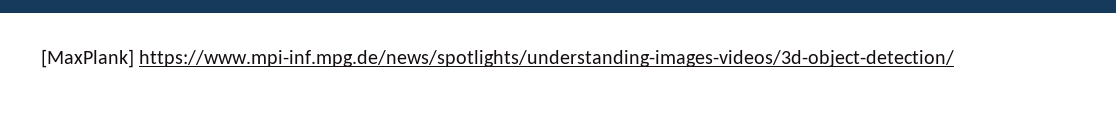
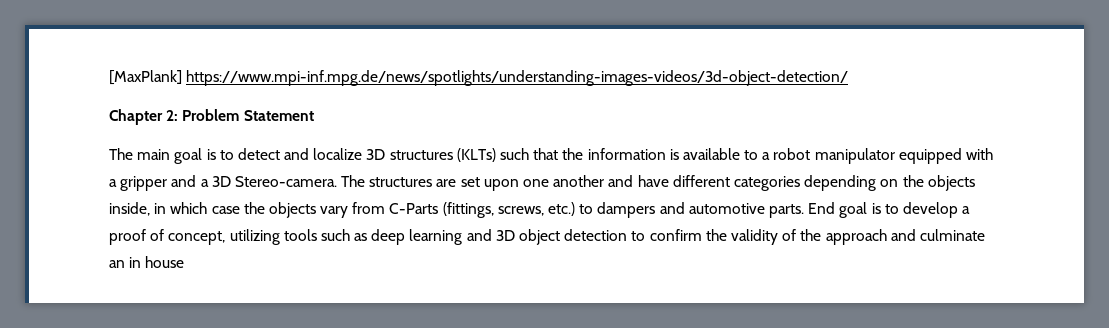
(955, 58) none -> [109,109,314,125] [109,148,994,164] [109,175,975,191] [109,202,971,218] [109,229,985,245] [109,256,185,268] // Chapter 2: Problem Statement // The main goal is to detect and localize 3D structures (KLTs) such that the information is available to a robot manipulator equipped with a gripper and a 3D Stereo-camera. The structures are set upon one another and have different categories depending on the objects inside, in which case the objects vary from C-Parts (fittings, screws, etc.) to dampers and automotive parts. End goal is to develop a proof of concept, utilizing tools such as deep learning and 3D object detection to confirm the validity of the approach and culminate an in house

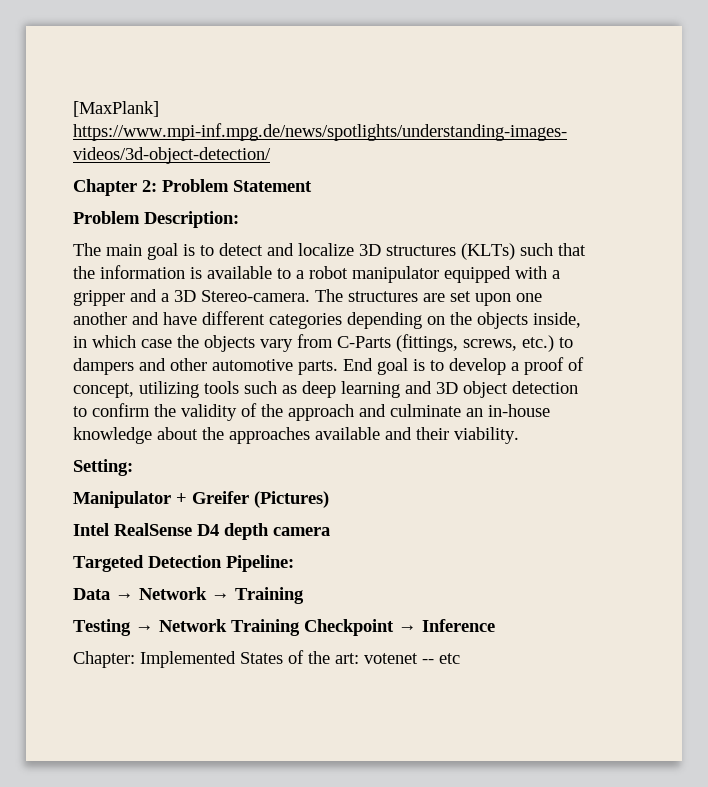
(314, 115) none -> [73,211,239,228] // Problem Description:
(685, 208) none -> [170,358,207,371] other
[129,256,185,268] in house -> [488,404,550,417] [73,427,519,444] [73,459,133,476] [73,491,329,508] [73,523,330,540] [73,555,294,572] [73,587,304,604] [73,619,495,636] [73,650,460,668] in-house knowledge about the approaches available and their viability. // Setting: // Manipulator + Greifer (Pictures) // Intel RealSense D4 depth camera // Targeted Detection Pipeline: // Data → Network → Training // Testing → Network Training Checkpoint → Inference // Chapter: Implemented States of the art: votenet -- etc

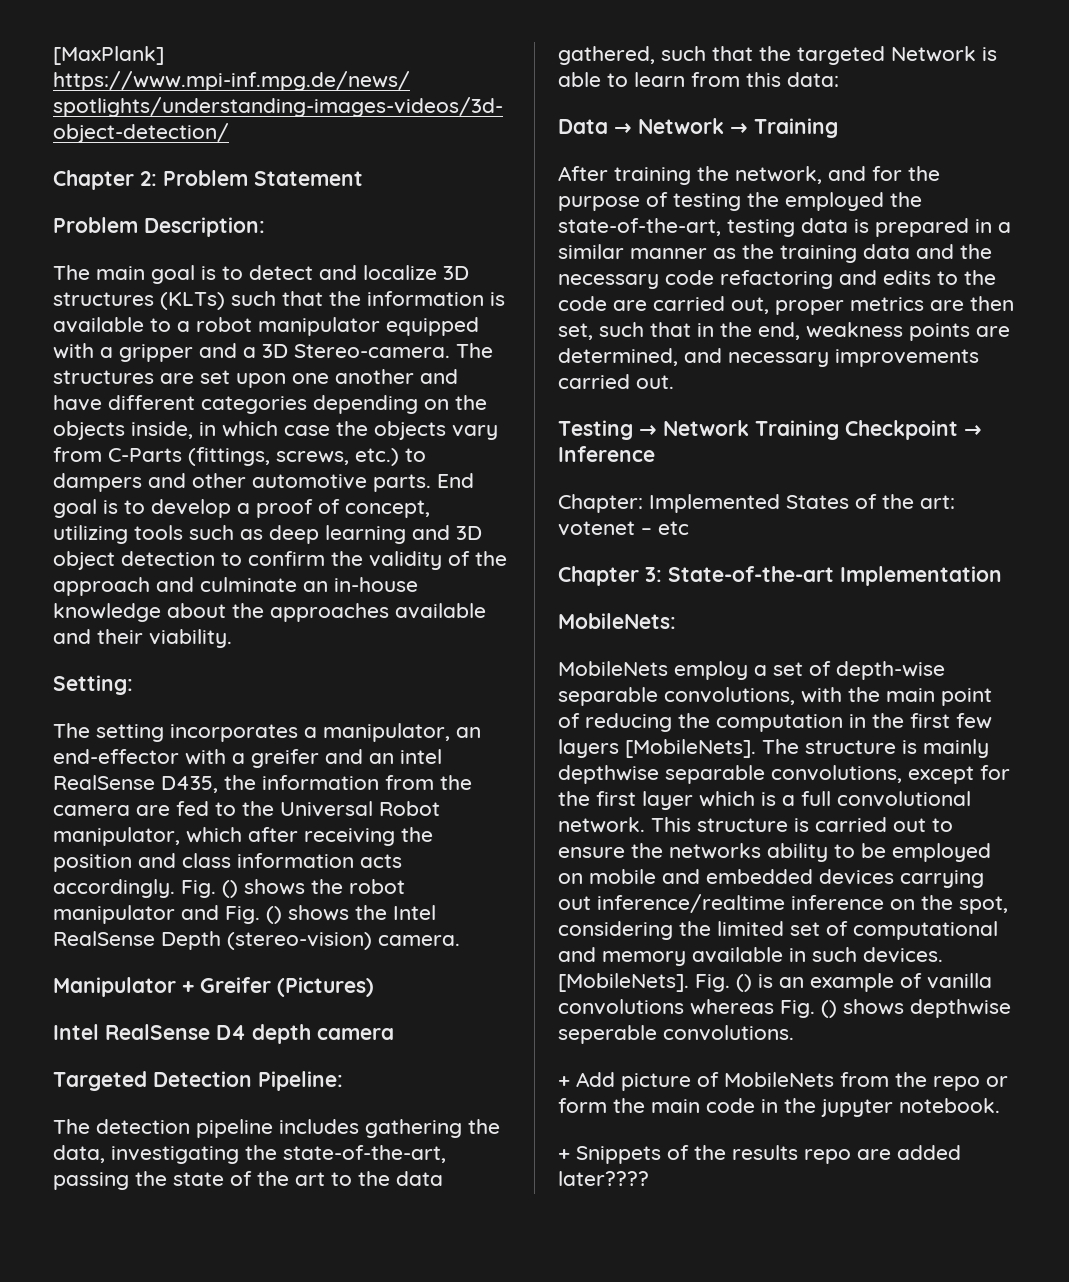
(133, 467) none -> [53,723,481,742] [53,749,442,768] [53,775,472,793] [53,801,440,817] [53,827,433,846] [53,853,402,872] [53,879,405,898] [53,905,436,924] [53,931,460,950] // The setting incorporates a manipulator, an end-effector with a greifer and an intel RealSense D435, the information from the camera are fed to the Universal Robot manipulator, which after receiving the position and class information acts accordingly. Fig. () shows the robot manipulator and Fig. () shows the Intel RealSense Depth (stereo-vision) camera.
(294, 563) none -> [53,1119,500,1138] [53,1145,446,1164] [53,1171,443,1190] [558,46,997,65] [558,72,839,87] // The detection pipeline includes gathering the data, investigating the state-of-the-art, passing the state of the art to the data gathered, such that the targeted Network is able to learn from this data:
(304, 595) none -> [558,166,940,185] [558,192,922,211] [558,218,1011,237] [558,244,992,263] [558,270,996,289] [558,296,1014,315] [558,322,1010,341] [558,348,979,367] [558,374,674,389] // After training the network, and for the purpose of testing the employed the state-of-the-art, testing data is prepared in a similar manner as the training data and the necessary code refactoring and edits to the code are carried out, proper metrics are then set, such that in the end, weakness points are determined, and necessary improvements carried out.
[422,659,434,664] -- -> [641,528,652,535] –
(460, 658) none -> [558,566,1002,586] [558,613,676,629] [558,661,945,680] [558,687,992,706] [558,713,992,732] [558,739,989,758] [558,765,1010,784] [558,791,971,810] [558,817,953,833] [558,843,991,862] [558,869,984,888] [558,894,1008,914] [558,921,998,940] [558,947,943,966] [558,973,992,992] [558,999,1011,1018] [558,1025,794,1044] [558,1072,1008,1091] [558,1098,1000,1117] [558,1145,961,1164] [558,1171,649,1186] // Chapter 3: State-of-the-art Implementation // MobileNets: // MobileNets employ a set of depth-wise separable convolutions, with the main point of reducing the computation in the first few layers [MobileNets]. The structure is mainly depthwise separable convolutions, except for the first layer which is a full convolutional network. This structure is carried out to ensure the networks ability to be employed on mobile and embedded devices carrying out inference/realtime inference on the spot, considering the limited set of computational and memory available in such devices. [MobileNets]. Fig. () is an example of vanilla convolutions whereas Fig. () shows depthwise seperable convolutions. // + Add picture of MobileNets from the repo or form the main code in the jupyter notebook. // + Snippets of the results repo are added later????

